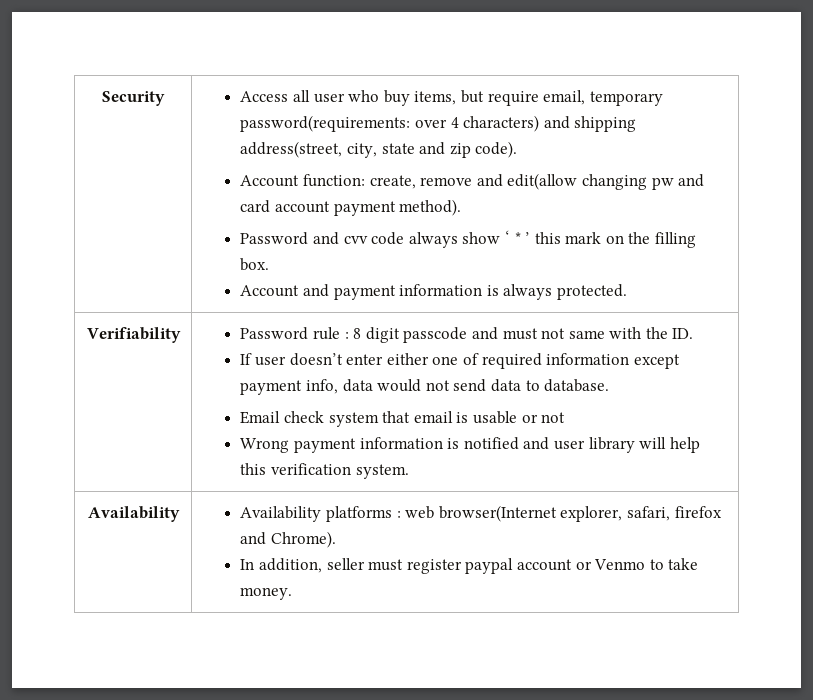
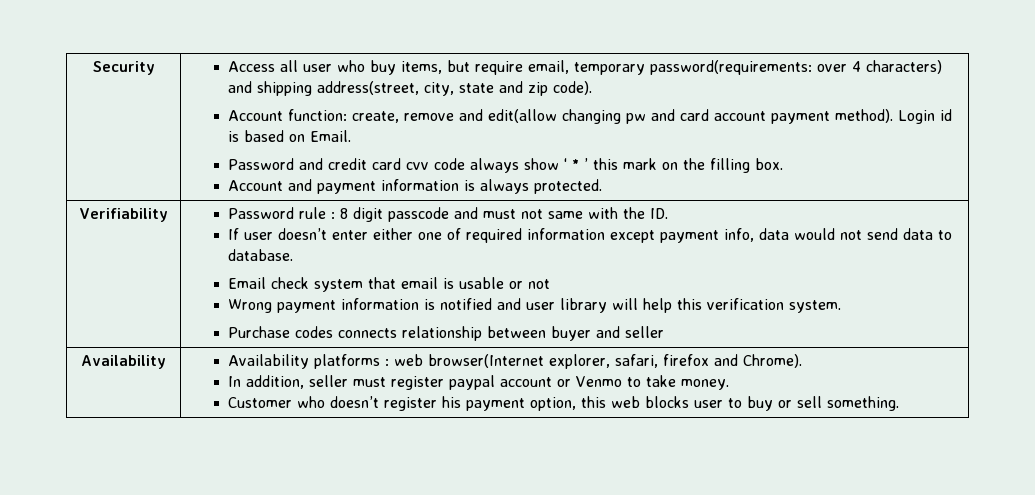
(462, 207) none -> [898,109,953,124] [228,130,352,142] Login id is based on Email.
(339, 238) none -> [328,158,402,170] credit card
(409, 471) none -> [228,326,665,341] // Purchase codes connects relationship between buyer and seller
(293, 593) none -> [228,396,900,411] // Customer who doesn’t register his payment option, this web blocks user to buy or sell something.

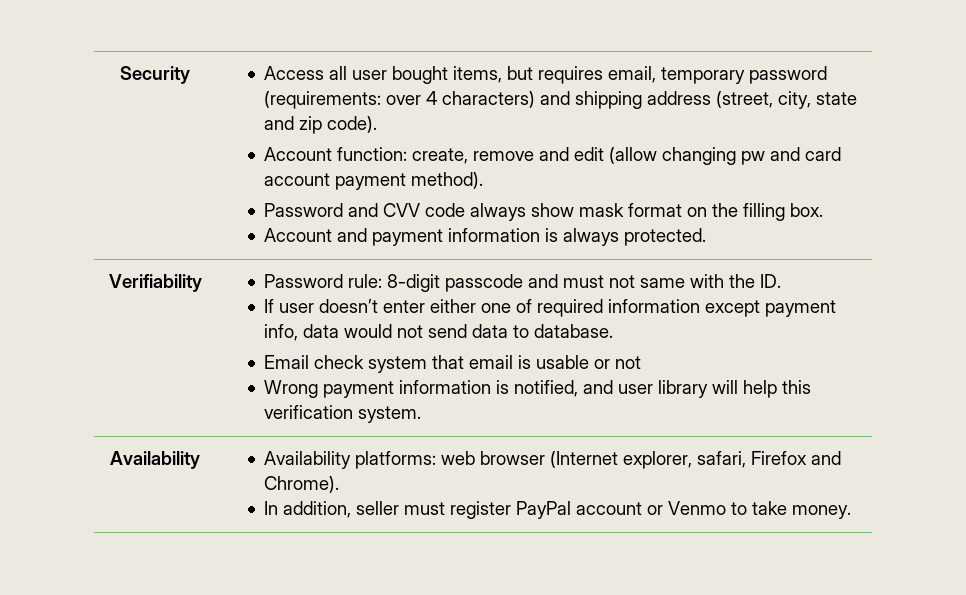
[337,60,397,75] who buy -> [392,66,449,84] bought
[475,61,524,75] require -> [538,66,604,84] requires
[650,60,813,75] password(requirements: -> [749,66,828,84] [264,91,382,109] password (requirements:
[317,81,420,95] address(street, -> [647,91,774,108] address (street,
[488,109,558,123] edit(allow -> [574,147,658,164] edit (allow
[898,109,953,124] [228,130,352,142] [228,158,658,173] Login id is based on Email. // Password and credit card cvv code always show ‘ * ’ this mark -> [264,203,683,221] // Password and CVV code always show mask format
[299,207,384,222] rule : 8 digit -> [348,274,441,292] rule: 8-digit
[440,298,493,310] notified -> [514,380,579,397] notified,
[228,326,665,341] [81,355,166,369] [228,354,545,369] // Purchase codes connects relationship between buyer and seller // Availability | Availability platforms : web browser(Internet -> [110,451,200,469] [264,451,619,469] // Availability | Availability platforms: web browser (Internet
[663,354,710,366] firefox -> [751,451,808,465] Firefox
[449,375,496,390] paypal -> [516,501,572,519] PayPal
[228,396,900,411] // Customer who doesn’t register his payment option, this web blocks user to buy or sell something. -> (852, 512) none

